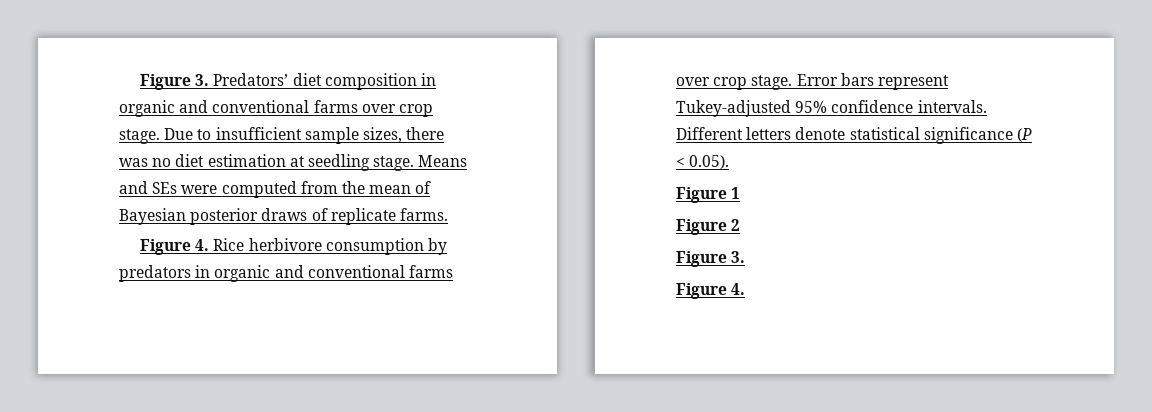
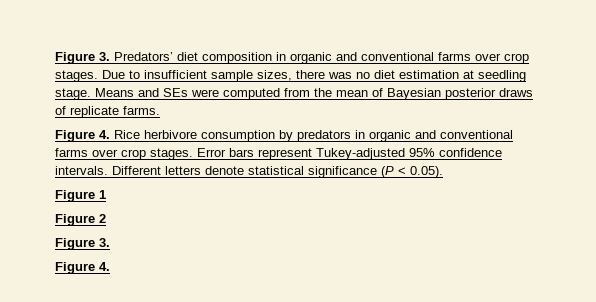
[119,129,160,144] stage. -> [55,70,98,82] stages.
[751,75,793,90] stage. -> [150,148,193,160] stages.

